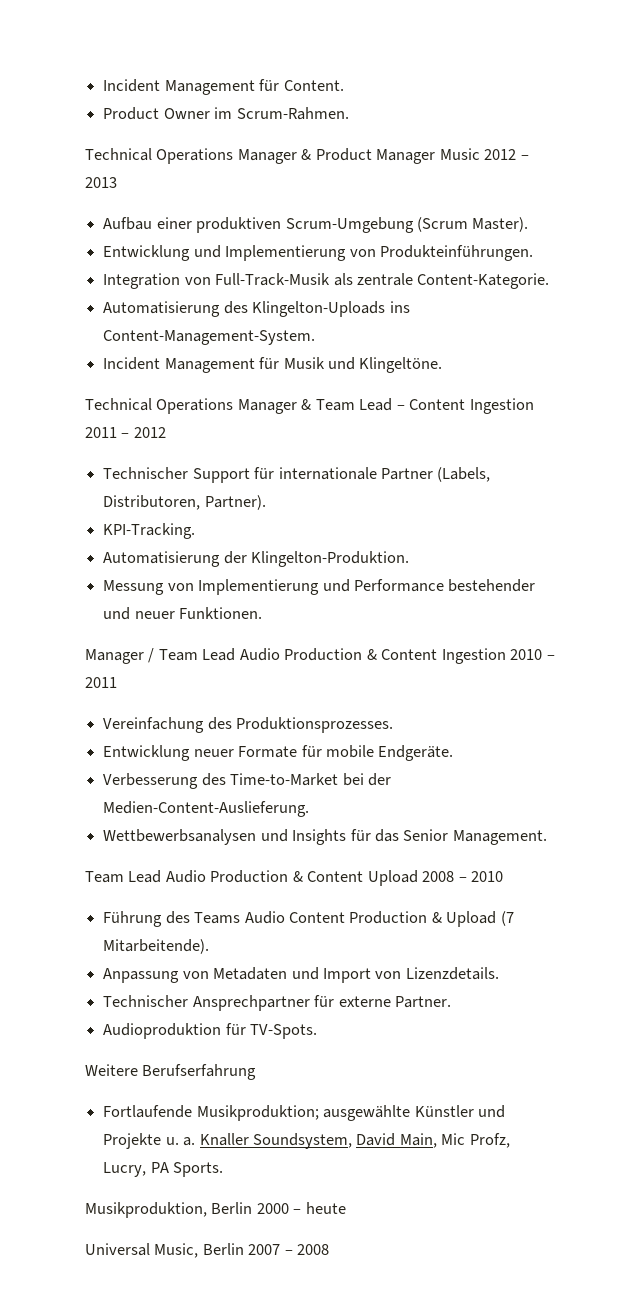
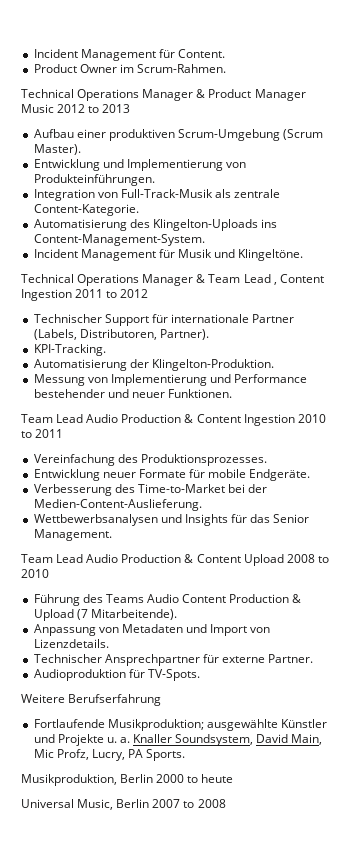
[520,155,529,160] – -> [88,106,100,113] to
[396,405,405,410] – -> [273,282,277,285] ,
[121,433,130,438] – -> [106,291,118,298] to
[85,648,155,664] Manager / -> (232, 393) none
[546,655,555,660] – -> [21,431,32,438] to
[458,877,467,882] – -> [317,556,329,563] to
[293,1209,302,1214] – -> [187,776,199,783] to
[284,1250,293,1255] – -> [183,801,195,808] to

